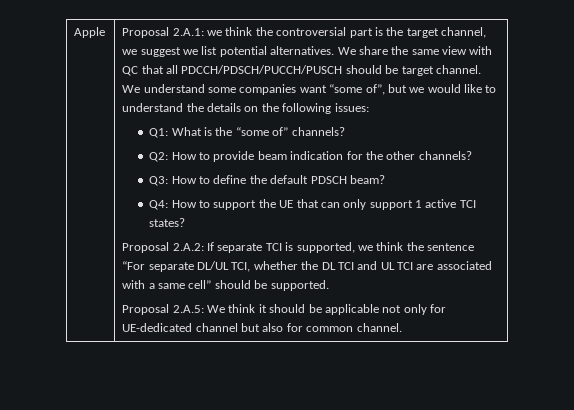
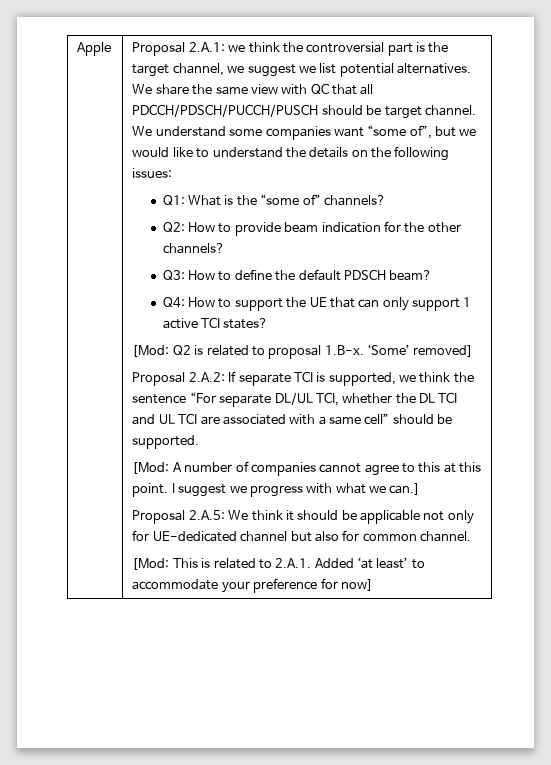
(186, 222) none -> [132,344,474,359] // [Mod: Q2 is related to proposal 1.B-x. ‘Some’ removed]
(329, 285) none -> [132,461,482,476] [132,483,421,497] // [Mod: A number of companies cannot agree to this at this point. I suggest we progress with what we can.]
(402, 327) none -> [132,557,425,570] [132,578,373,593] // [Mod: This is related to 2.A.1. Added ‘at least’ to accommodate your preference for now]

